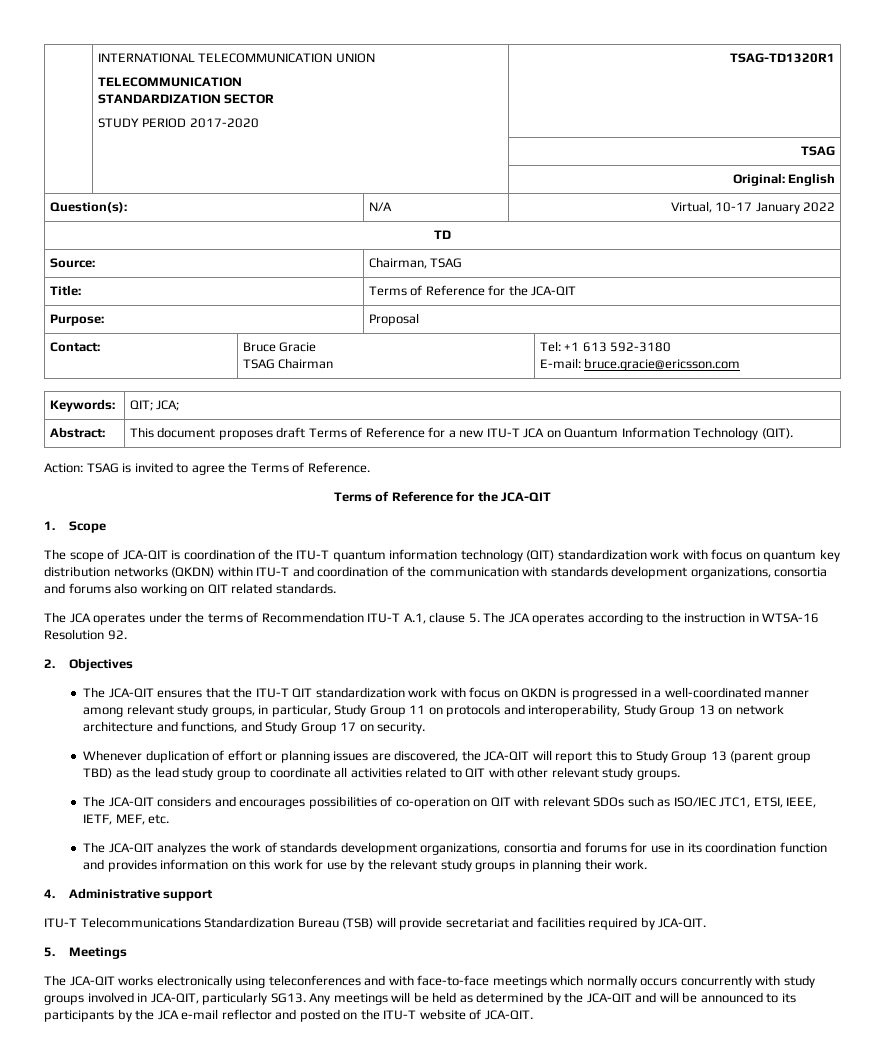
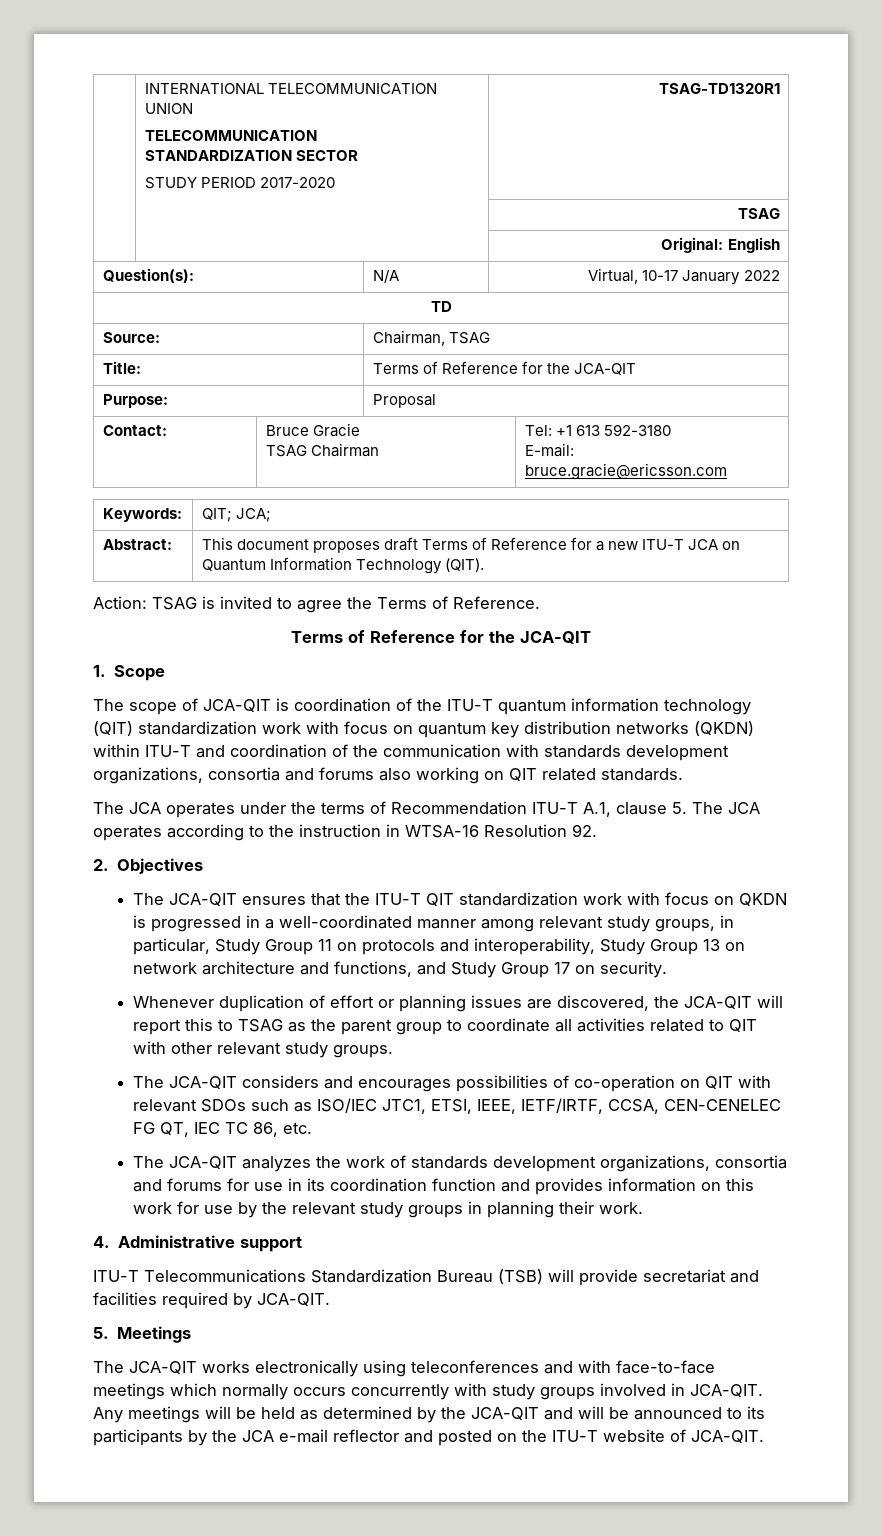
[635,750,811,763] [82,767,214,780] Study Group 13 (parent group TBD) as the lead study -> [237,1019,392,1035] TSAG as the parent
[82,814,145,825] IETF, MEF, -> [520,1098,781,1114] [132,1122,278,1137] IETF/IRTF, CCSA, CEN-CENELEC FG QT, IEC TC 86,
[150,992,306,1005] JCA-QIT, particularly SG13. -> [690,1384,763,1397] JCA-QIT.

